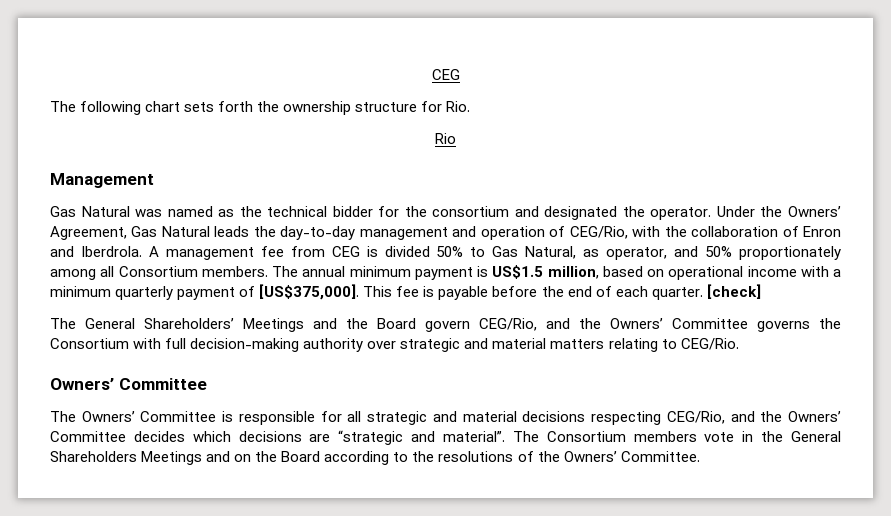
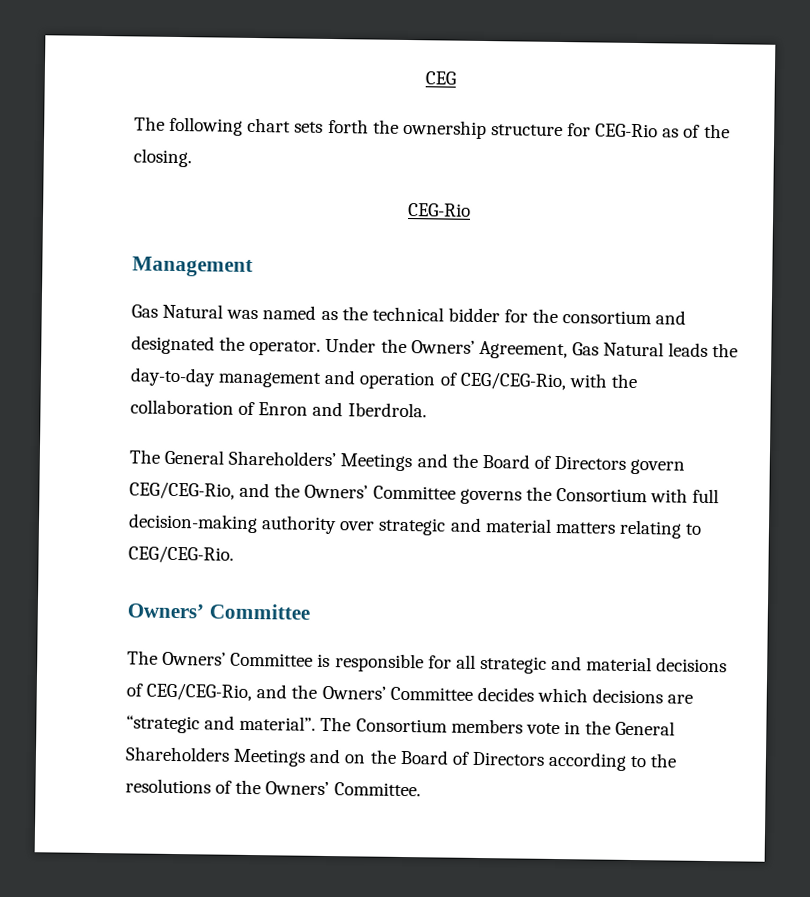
[446,101,471,112] [435,133,456,144] Rio. // Rio -> [595,123,730,139] [133,148,192,168] [408,203,471,217] CEG-Rio as of the closing. // CEG-Rio
[569,226,628,239] CEG/Rio, -> [459,371,567,391] CEG/CEG-Rio,
[148,246,842,260] [50,265,841,280] [50,284,761,300] A management fee from CEG is divided 50% to Gas Natural, as operator, and 50% proportionately among all Consortium members. The annual minimum payment is US$1.5 million, based on operational income with a minimum quarterly payment of [US$375,000]. This fee is payable before the end of each quarter. [check] -> (427, 410) none
[425,318,537,332] govern CEG/Rio, -> [533,455,686,475] [129,481,235,500] of Directors govern CEG/CEG-Rio,
[680,338,739,350] CEG/Rio. -> [128,545,234,564] CEG/CEG-Rio.
[591,411,725,425] respecting CEG/Rio, -> [126,682,253,702] of CEG/CEG-Rio,
(321, 456) none -> [451,751,545,766] of Directors

